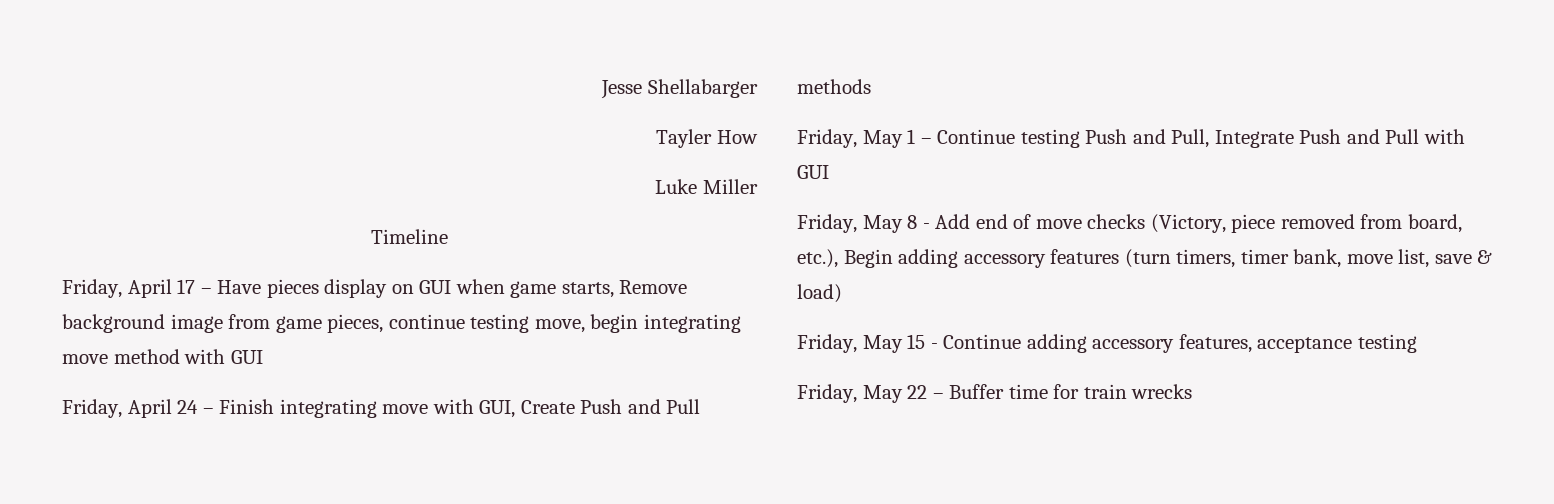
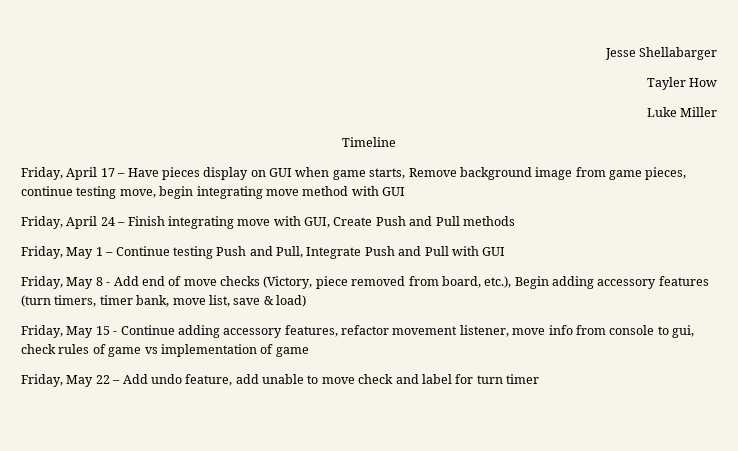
[1257,334,1417,353] [797,384,1193,403] acceptance testing // Friday, May 22 – Buffer time for train wrecks -> [341,325,694,338] [21,344,309,357] [21,374,539,387] refactor movement listener, move info from console to gui, check rules of game vs implementation of game // Friday, May 22 – Add undo feature, add unable to move check and label for turn timer

